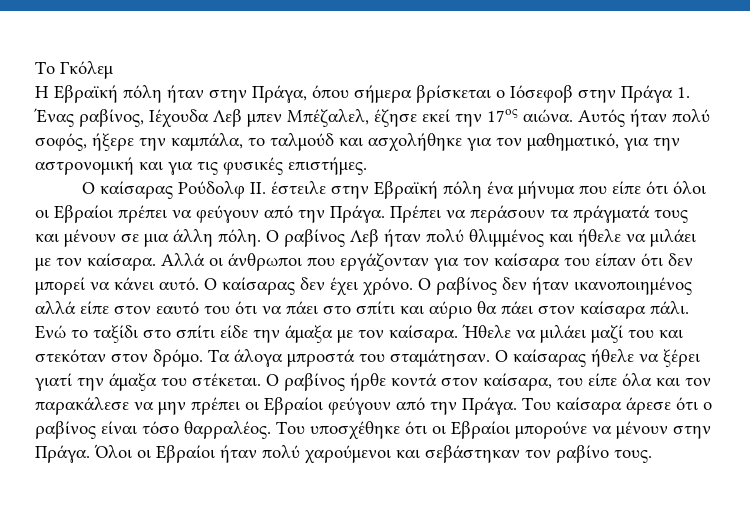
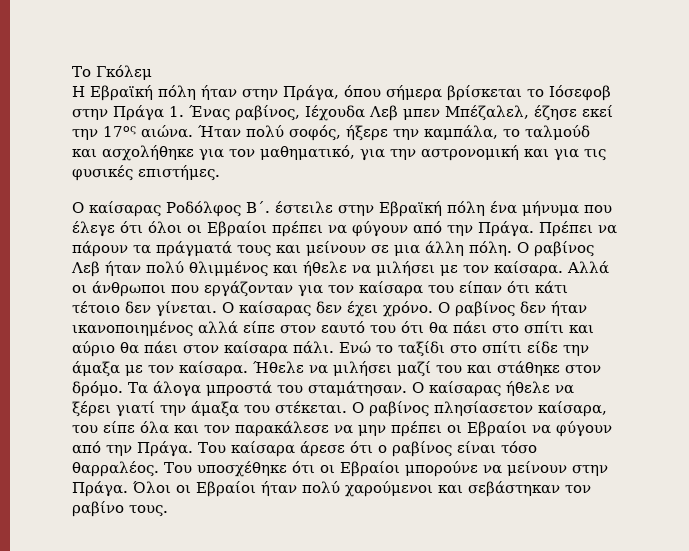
[496,90,505,98] ο -> [527,89,544,98] το
[578,109,667,127] Αυτός ήταν -> [198,125,241,138] Ήταν
[178,181,267,199] Ρούδολφ ΙΙ. -> [166,201,270,217] Ροδόλφος B´.
[612,181,642,194] είπε -> [72,221,115,237] έλεγε
[196,205,259,223] φεύγουν -> [352,221,408,237] φύγουν
[470,205,545,223] περάσουν -> [72,241,128,257] πάρουν
[64,229,116,247] μένουν -> [306,241,366,256] μείνουν
[650,229,697,247] μιλάει -> [376,261,435,276] μιλήσει
[668,253,693,267] [35,277,199,295] δεν μπορεί να κάνει αυτό. -> [535,281,568,294] [72,301,217,317] κάτι τέτοιο δεν γίνεται.
[262,306,282,315] να -> [429,322,448,334] θα
[540,325,587,343] μιλάει -> [333,361,392,376] μιλήσει
[35,349,106,363] στεκόταν -> [497,361,560,376] στάθηκε
[350,373,478,391] ήρθε κοντά στον -> [434,401,533,416] πλησίασετον
[328,397,391,415] φεύγουν -> [532,421,612,437] να φύγουν
[616,421,668,439] μένουν -> [507,461,567,476] μείνουν

